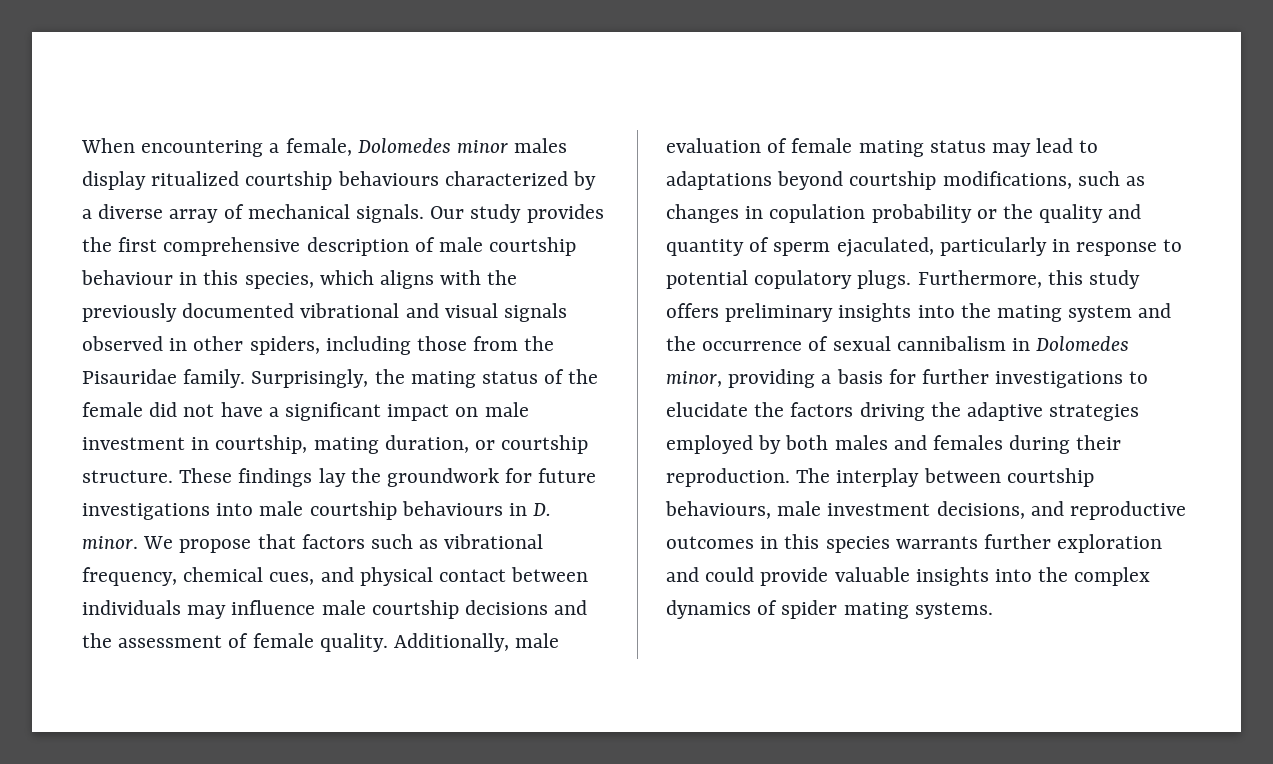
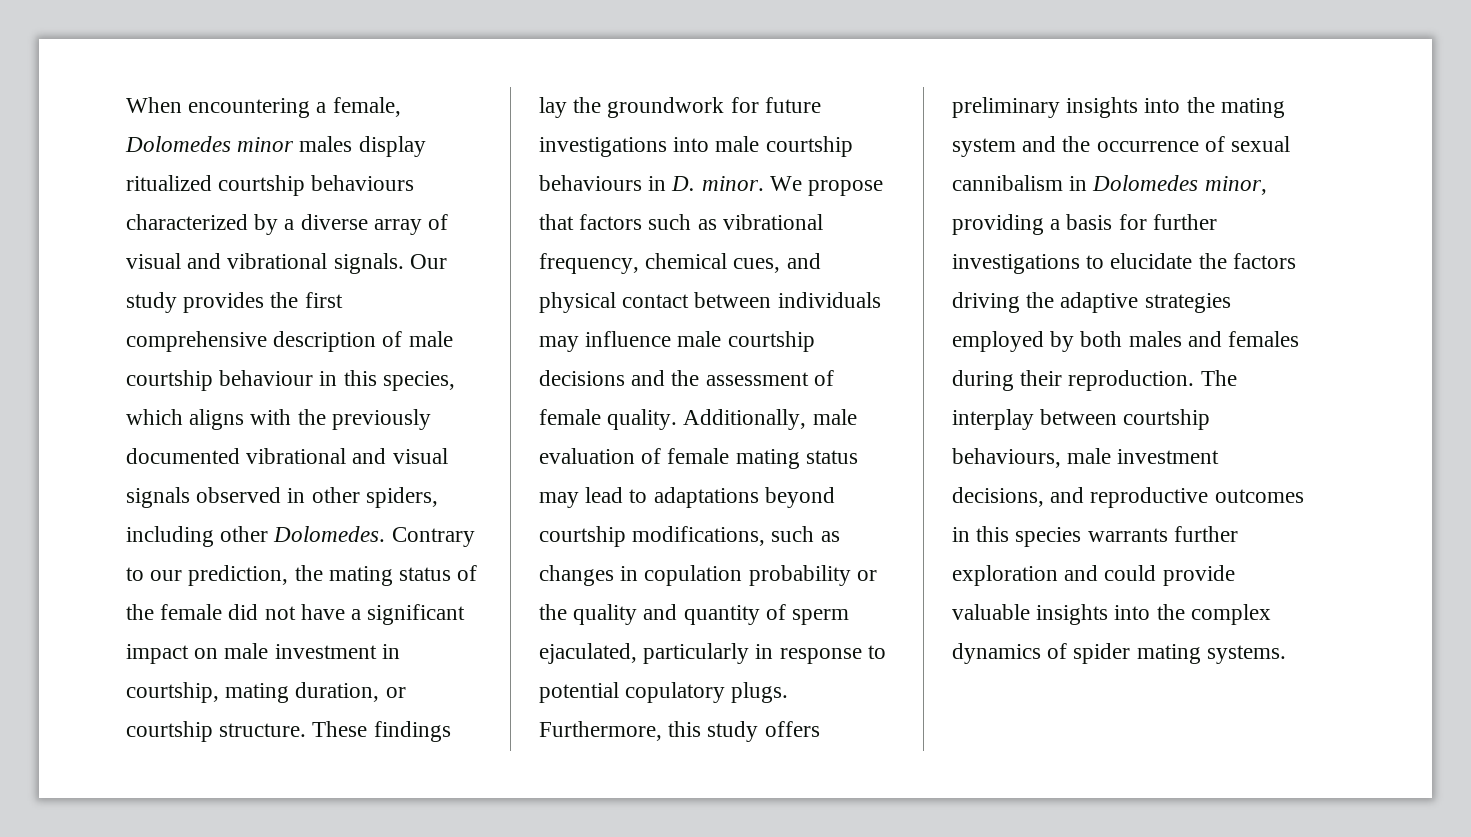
[247,204,350,219] mechanical -> [126,253,328,269] visual and vibrational
[417,336,555,351] [82,369,369,388] those from the Pisauridae family. Surprisingly, -> [220,526,475,547] [126,565,289,586] other Dolomedes. Contrary to our prediction,

